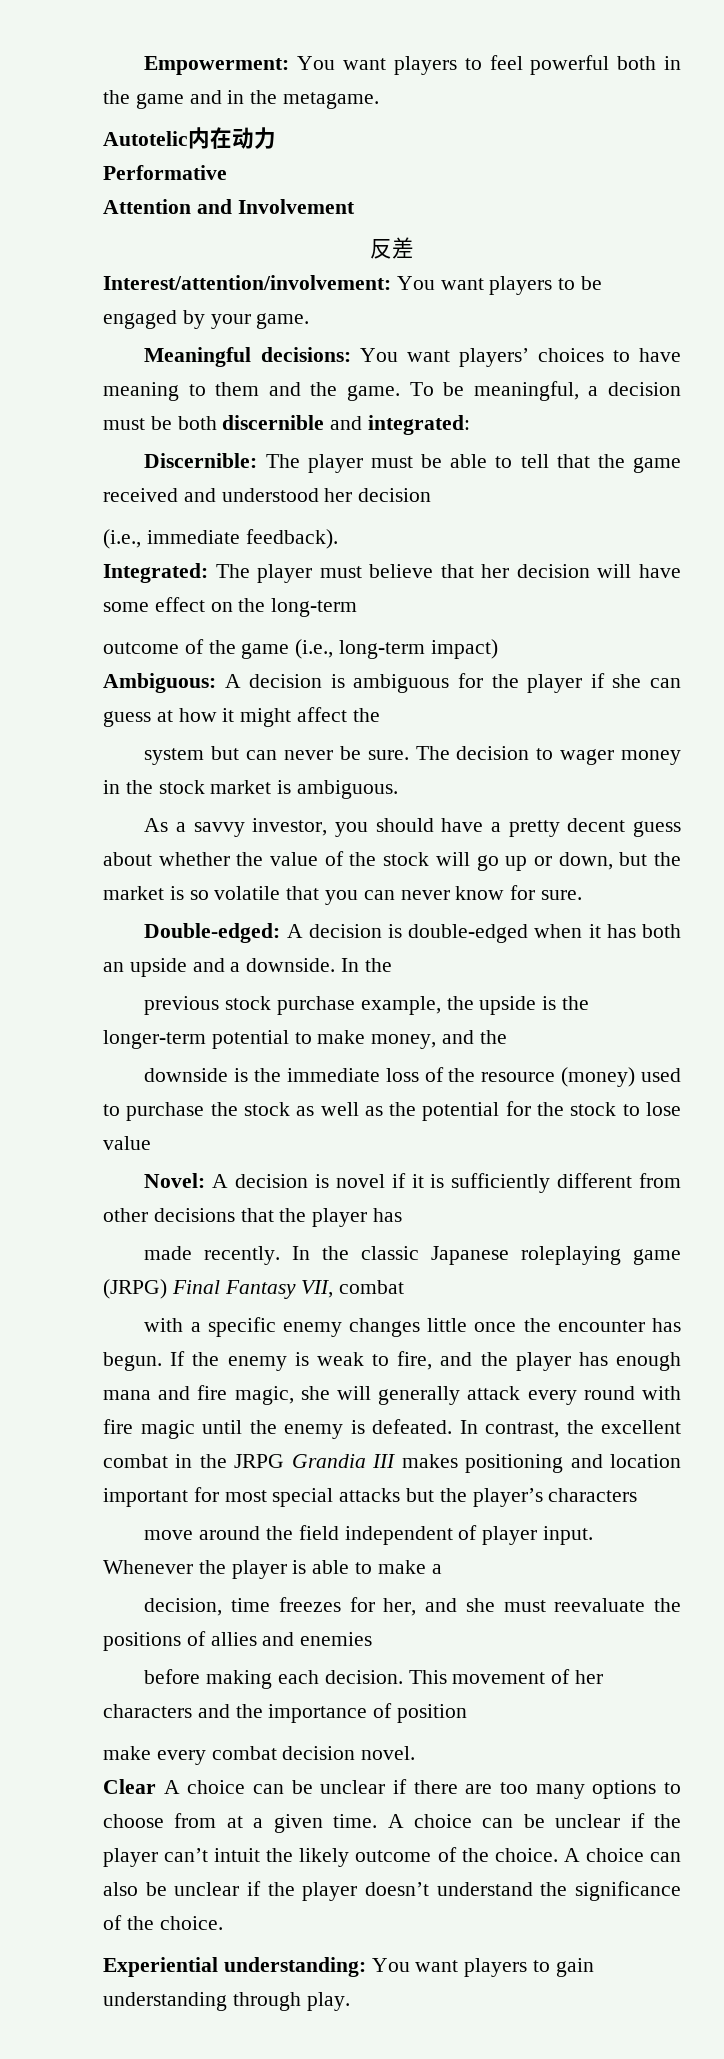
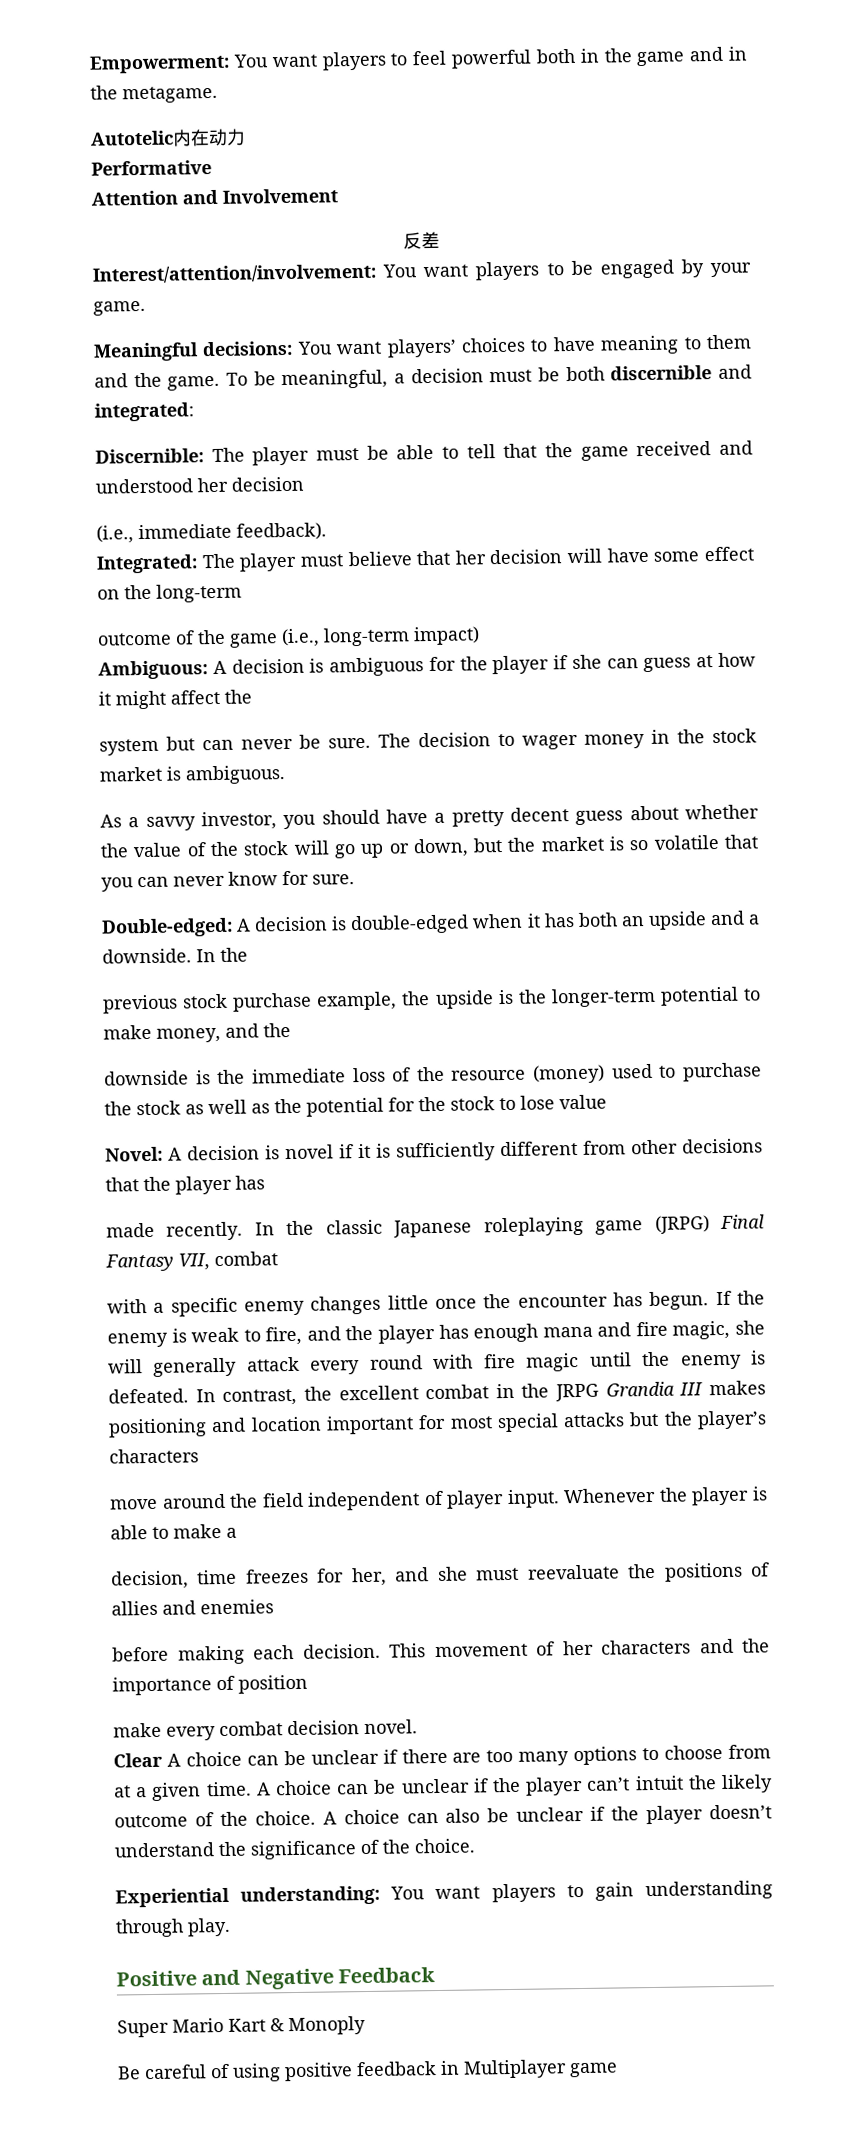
(350, 2001) none -> [116,1967,436,1990] [117,2016,366,2038] [117,2059,618,2082] // Positive and Negative Feedback // Super Mario Kart & Monoply // Be careful of using positive feedback in Multiplayer game

